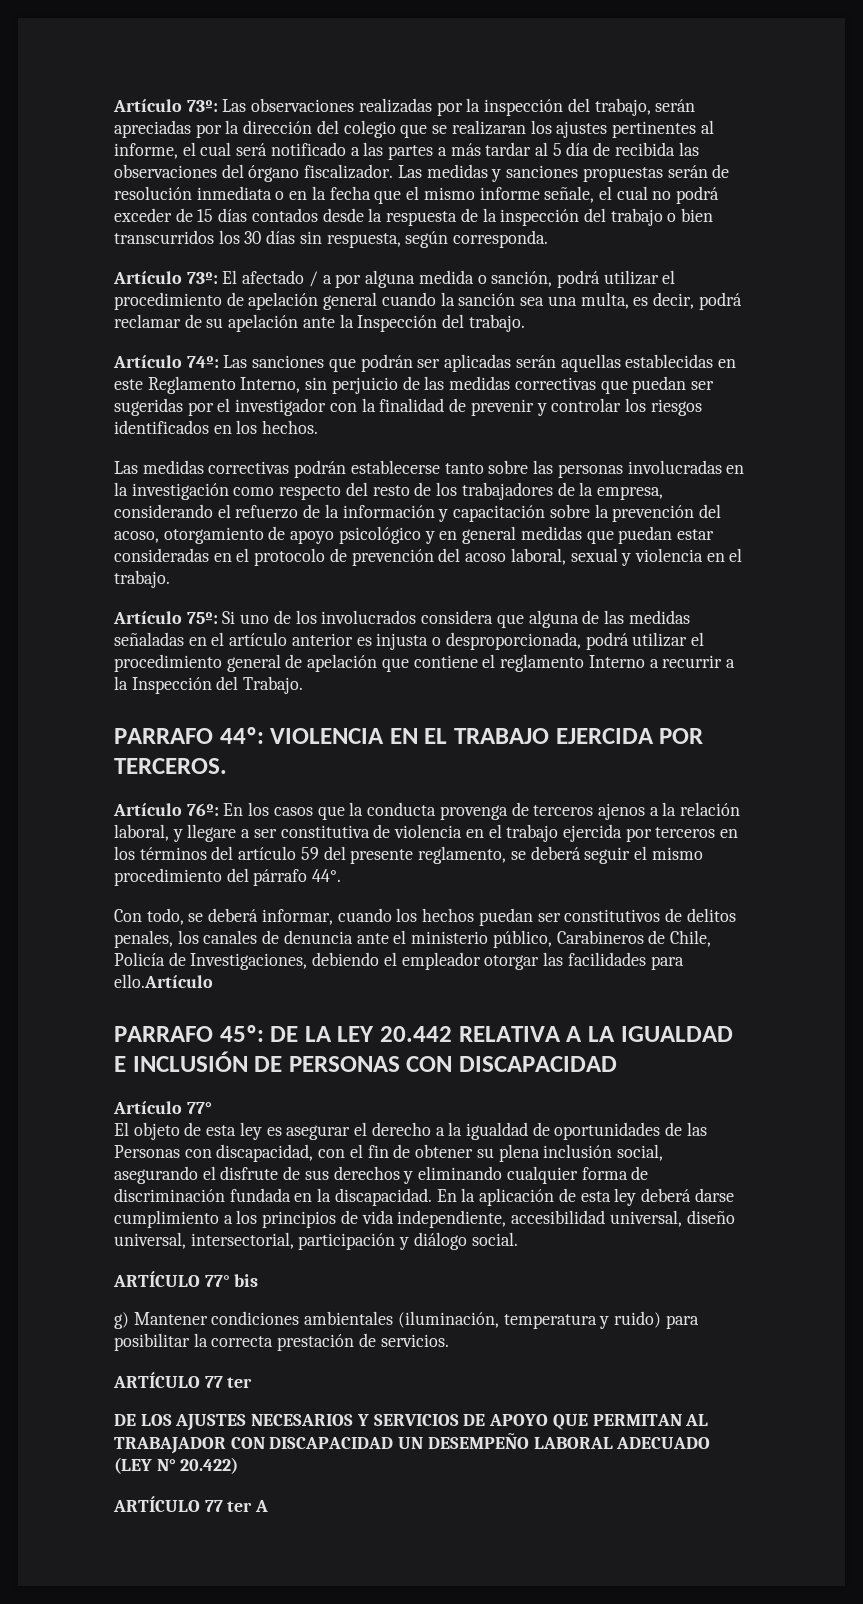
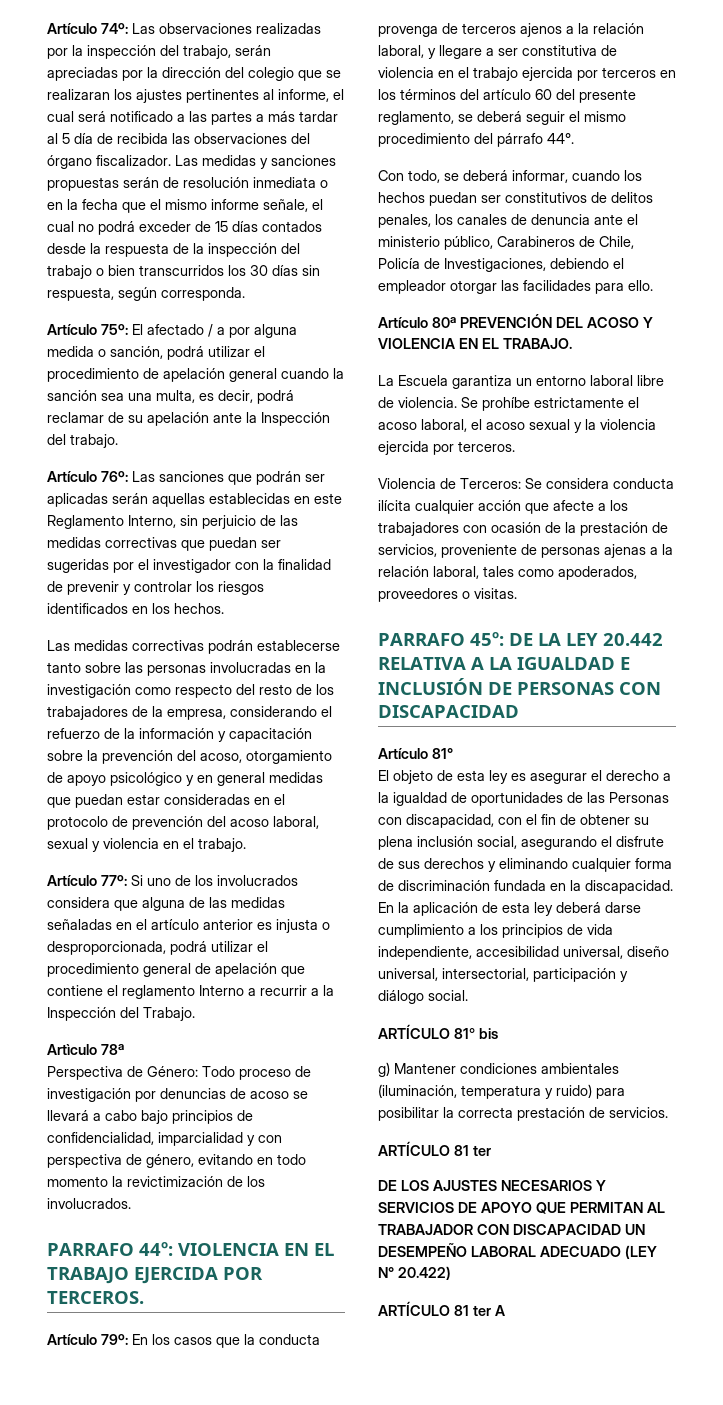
[113,99,218,112] Artículo 73º: -> [47,23,128,34] Artículo 74º:
[186,272,218,284] 73º: -> [101,324,128,335] 75º:
[186,356,219,368] 74º: -> [101,471,128,482] 76º:
[186,612,218,624] 75º: -> [101,875,127,886] 77º:
(304, 685) none -> [47,1044,124,1055] [47,1066,311,1080] [47,1088,308,1102] [47,1110,253,1124] [47,1132,282,1146] [47,1154,306,1168] [47,1176,265,1187] [47,1198,131,1209] // Artìculo 78ª // Perspectiva de Género: Todo proceso de investigación por denuncias de acoso se llevará a cabo bajo principios de confidencialidad, imparcialidad y con perspectiva de género, evitando en todo momento la revictimización de los involucrados.
[186,803,219,816] 76º: -> [101,1334,128,1345] 79º:
[300,847,319,860] 59 -> [535,89,552,100] 60
[114,974,213,988] ello.Artículo -> [628,280,653,291] [378,314,653,328] [378,338,572,349] [378,375,664,389] [378,397,639,411] [378,419,656,433] [378,441,515,455] [378,478,674,489] [378,500,628,514] [378,522,668,536] [378,544,673,558] [378,566,637,580] [378,588,517,602] ello. // Artículo 80ª PREVENCIÓN DEL ACOSO Y VIOLENCIA EN EL TRABAJO. // La Escuela garantiza un entorno laboral libre de violencia. Se prohíbe estrictamente el acoso laboral, el acoso sexual y la violencia ejercida por terceros. // Violencia de Terceros: Se considera conducta ilícita cualquier acción que afecte a los trabajadores con ocasión de la prestación de servicios, proveniente de personas ajenas a la relación laboral, tales como apoderados, proveedores o visitas.
[186,1102,212,1114] 77° -> [432,748,453,759] 81°
[204,1275,230,1287] 77° -> [454,1028,475,1039] 81°
[204,1376,223,1388] 77 -> [454,1145,469,1156] 81
[204,1500,223,1512] 77 -> [454,1305,469,1316] 81

